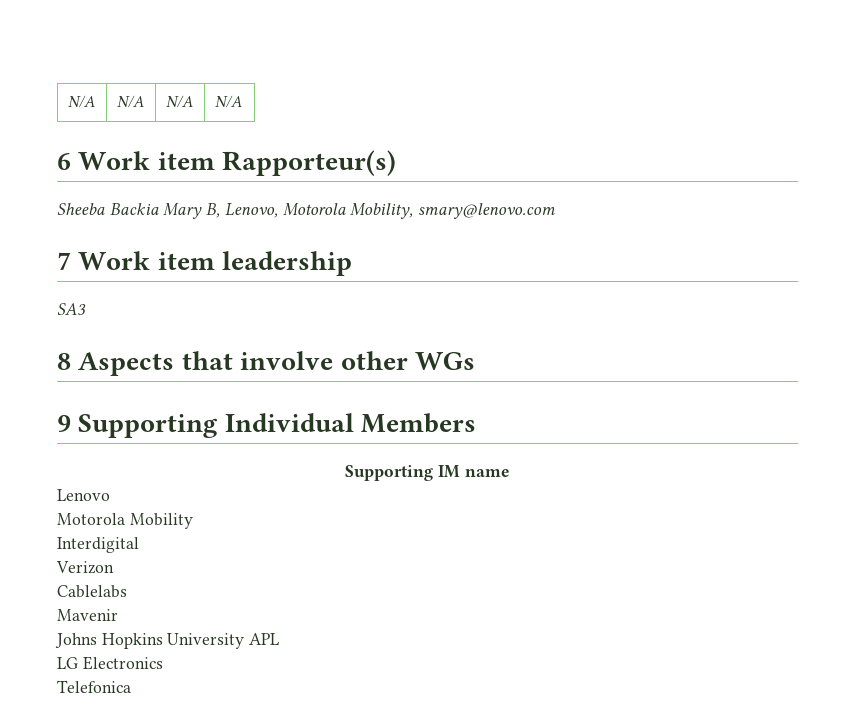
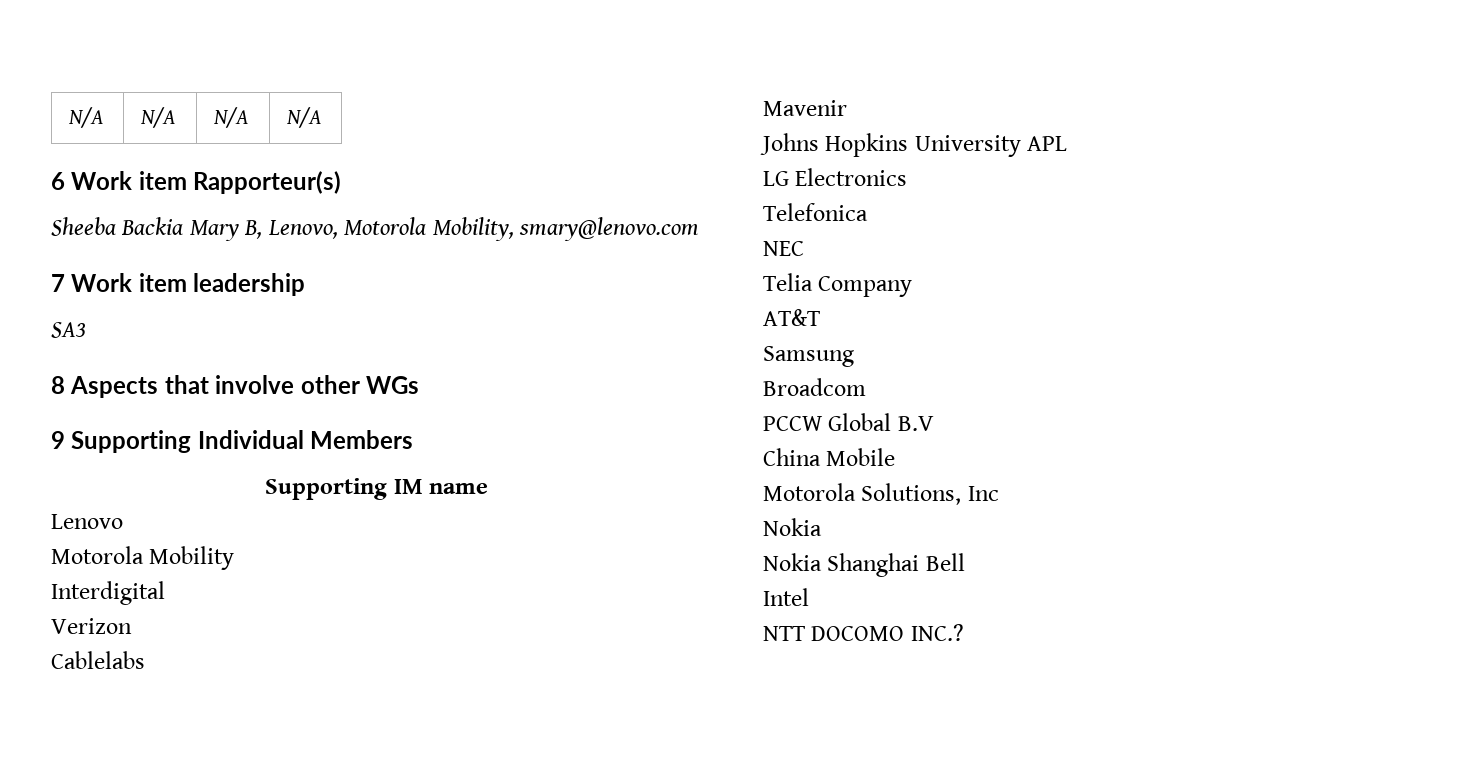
(131, 686) none -> [763,241,804,256] [763,273,913,297] [763,309,820,326] [763,346,854,367] [763,378,866,396] [763,413,934,431] [763,448,896,466] [763,483,999,505] [763,518,822,536] [763,553,965,577] [763,588,809,606] [763,624,964,641] // NEC // Telia Company // AT&T // Samsung // Broadcom // PCCW Global B.V // China Mobile // Motorola Solutions, Inc // Nokia // Nokia Shanghai Bell // Intel // NTT DOCOMO INC.?

